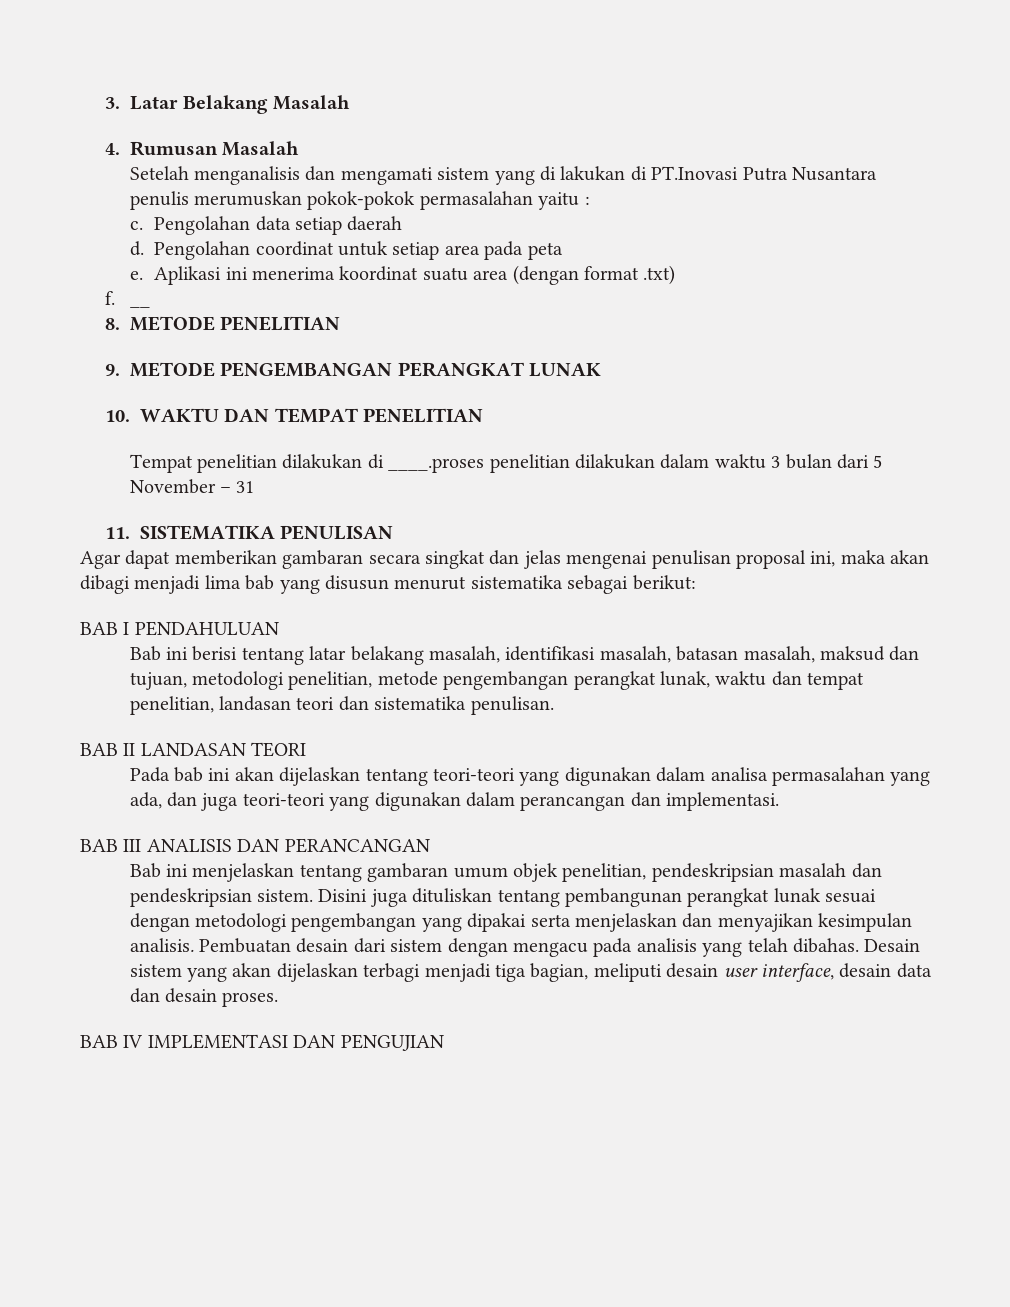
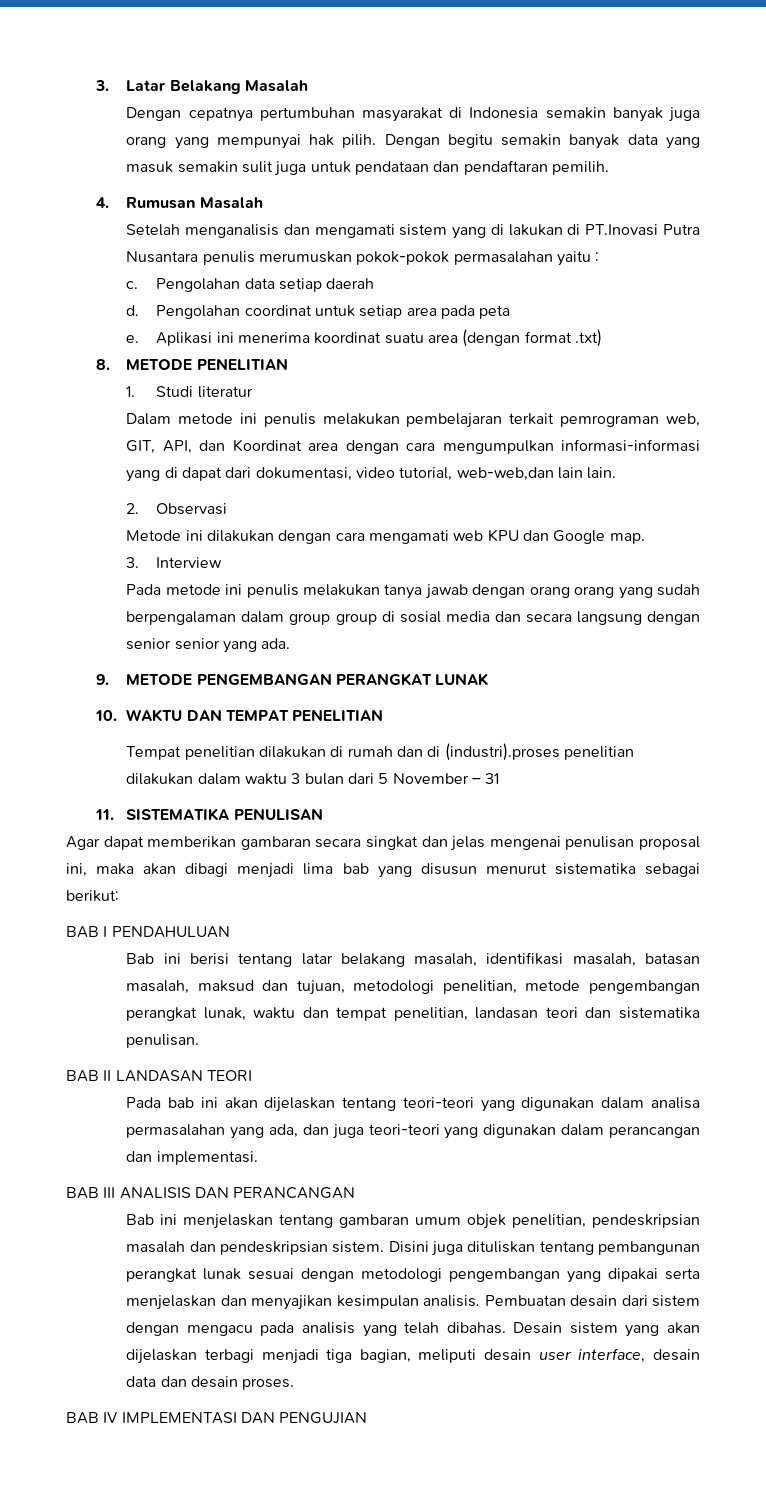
(350, 102) none -> [126,107,701,122] [126,134,700,149] [126,160,609,176] // Dengan cepatnya pertumbuhan masyarakat di Indonesia semakin banyak juga orang yang mempunyai hak pilih. Dengan begitu semakin banyak data yang masuk semakin sulit juga untuk pendataan dan pendaftaran pemilih.
[104,291,115,305] [129,305,150,308] [104,316,341,331] f. __ // 8. METODE PENELITIAN -> [96,358,288,370] [126,386,253,398] [126,413,701,428] [126,439,700,454] [126,467,617,482] [126,503,228,515] [126,529,645,544] [126,557,223,568] [126,584,700,599] [126,611,701,625] [126,638,291,653] 8. METODE PENELITIAN // 1. Studi literatur // Dalam metode ini penulis melakukan pembelajaran terkait pemrograman web, GIT, API, dan Koordinat area dengan cara mengumpulkan informasi-informasi yang di dapat dari dokumentasi, video tutorial, web-web,dan lain lain. // 2. Observasi // Metode ini dilakukan dengan cara mengamati web KPU dan Google map. // 3. Interview // Pada metode ini penulis melakukan tanya jawab dengan orang orang yang sudah berpengalaman dalam group group di sosial media dan secara langsung dengan senior senior yang ada.
[388,458,485,473] ____.proses -> [347,743,560,761] rumah dan di (industri).proses

